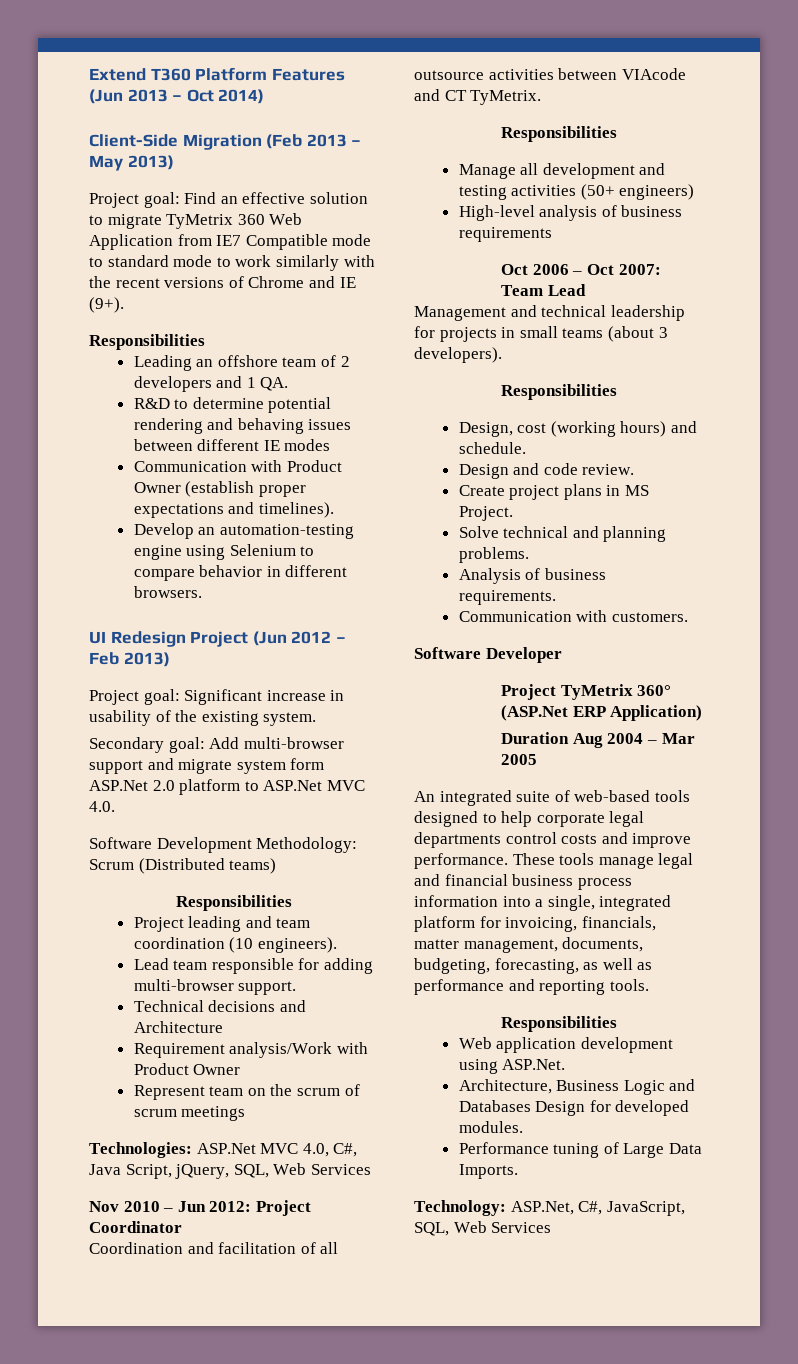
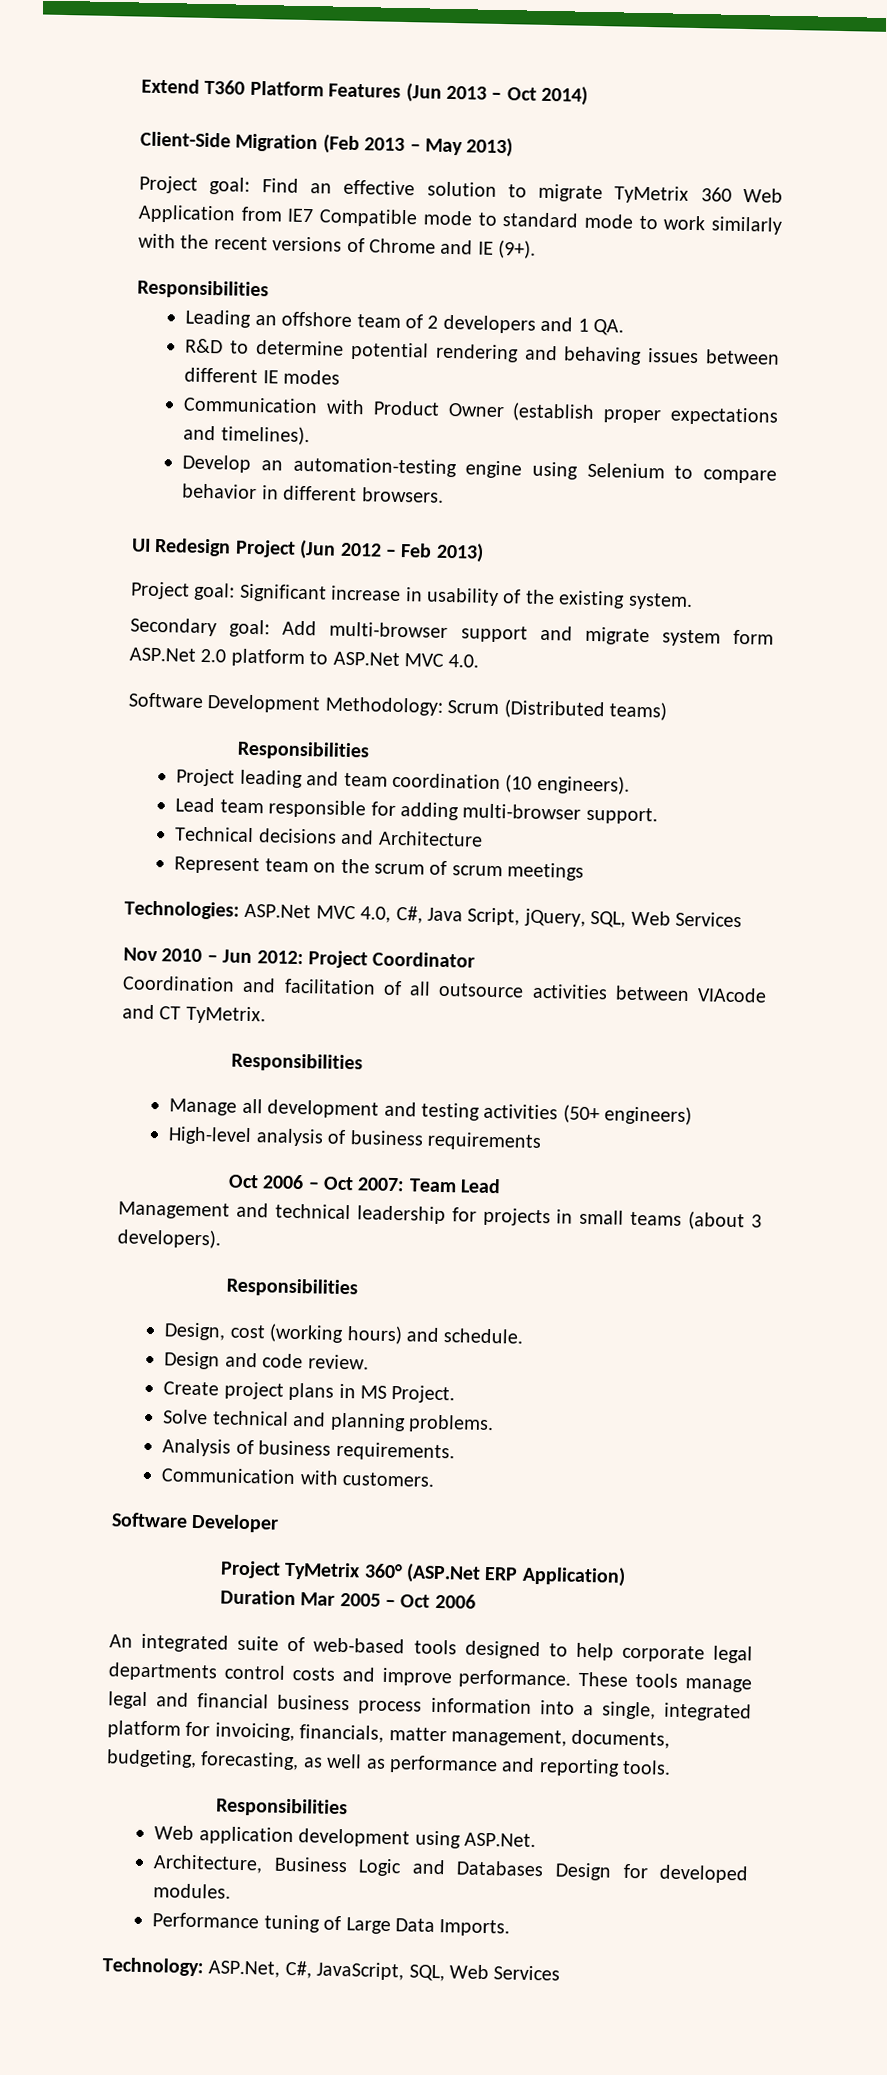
[133,1042,368,1058] [133,1063,241,1075] // Requirement analysis/Work with Product Owner -> (483, 838) none
[572,733,658,748] Aug 2004 – -> (296, 1597) none
(538, 759) none -> [385,1593,476,1609] – Oct 2006

